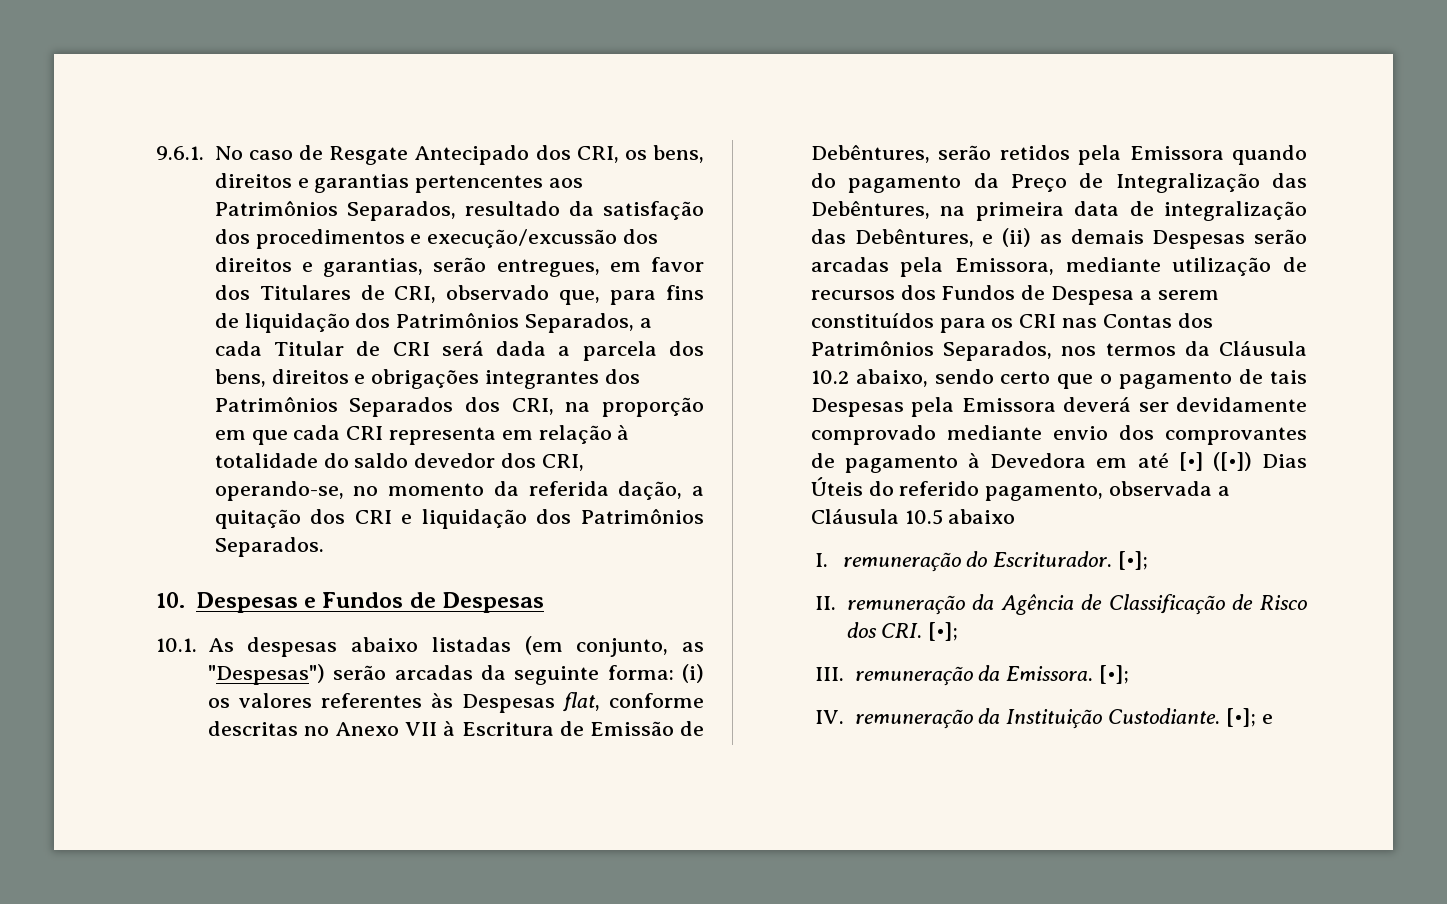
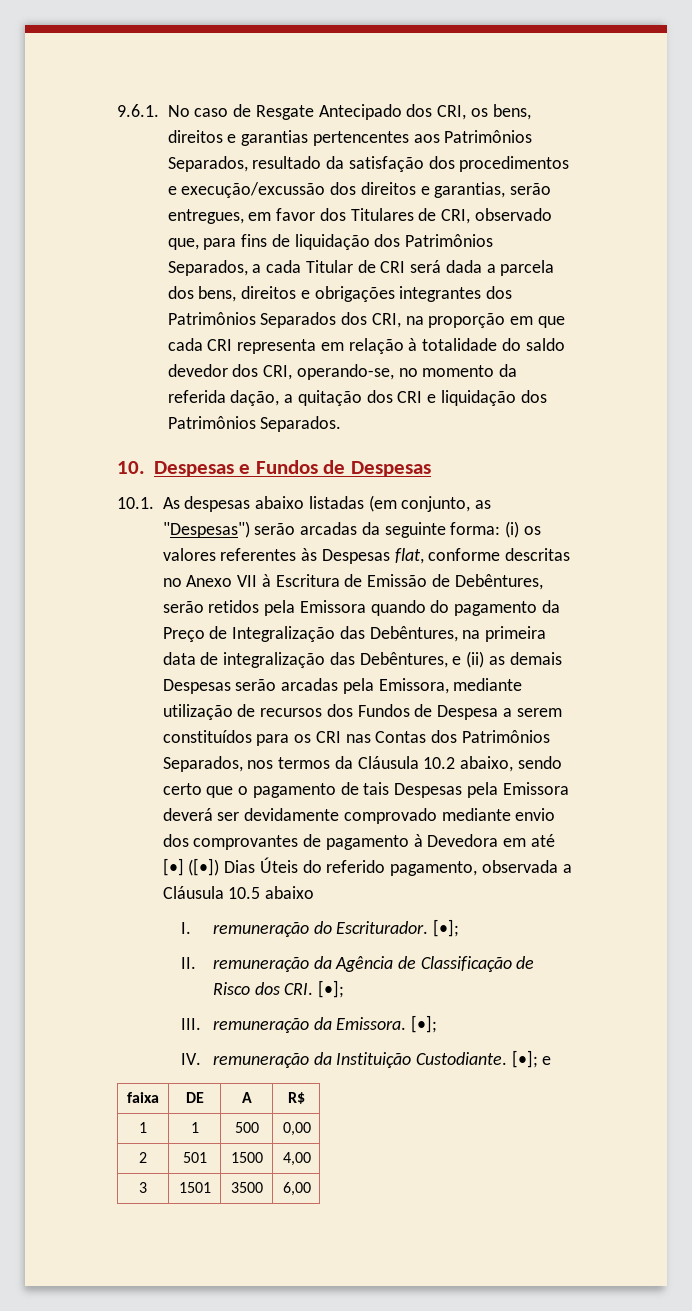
(1273, 719) none -> [127,1092,159,1103] [185,1092,204,1103] [241,1092,252,1103] [287,1092,305,1104] [139,1122,147,1133] [190,1122,199,1133] [234,1122,259,1133] [282,1122,311,1136] [139,1152,147,1163] [182,1152,207,1163] [230,1152,263,1163] [282,1152,311,1166] [139,1182,147,1193] [178,1182,211,1193] [230,1182,263,1193] [282,1182,311,1196] // faixa | DE | A | R$ // 1 | 1 | 500 | 0,00 // 2 | 501 | 1500 | 4,00 // 3 | 1501 | 3500 | 6,00

